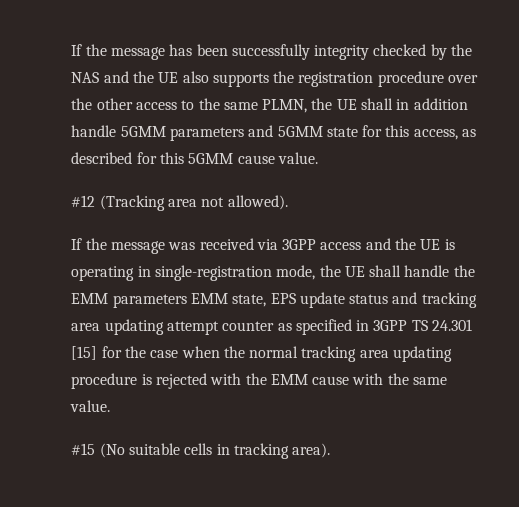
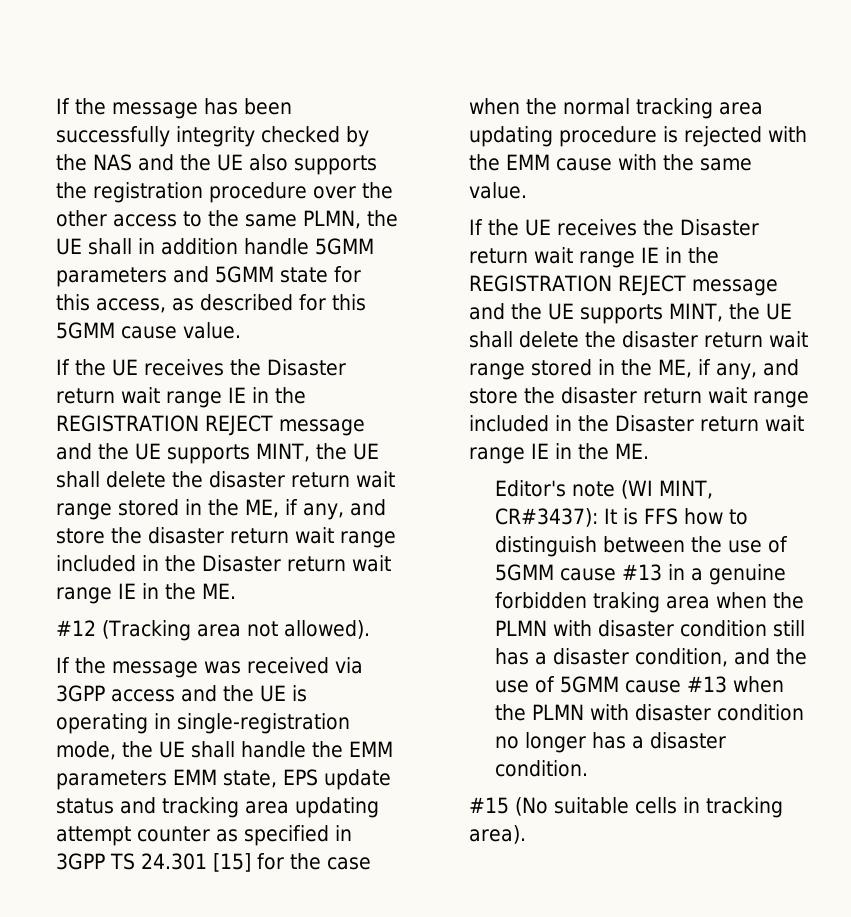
(318, 158) none -> [55,359,346,376] [55,387,306,408] [55,415,365,436] [55,443,379,464] [55,471,395,488] [55,499,386,520] [55,527,396,548] [55,555,391,572] [55,583,236,604] // If the UE receives the Disaster return wait range IE in the REGISTRATION REJECT message and the UE supports MINT, the UE shall delete the disaster return wait range stored in the ME, if any, and store the disaster return wait range included in the Disaster return wait range IE in the ME.
(111, 406) none -> [468,219,759,236] [468,247,719,268] [468,275,778,296] [468,303,792,324] [468,331,808,348] [468,359,799,380] [468,387,809,408] [468,415,804,432] [468,443,649,464] [494,480,713,499] [494,508,748,527] [494,536,788,557] [494,564,786,585] [494,592,804,613] [494,620,805,637] [494,648,807,667] [494,676,784,693] [494,704,804,721] [494,732,726,753] [494,760,588,777] // If the UE receives the Disaster return wait range IE in the REGISTRATION REJECT message and the UE supports MINT, the UE shall delete the disaster return wait range stored in the ME, if any, and store the disaster return wait range included in the Disaster return wait range IE in the ME. // Editor's note (WI MINT, CR#3437): It is FFS how to distinguish between the use of 5GMM cause #13 in a genuine forbidden traking area when the PLMN with disaster condition still has a disaster condition, and the use of 5GMM cause #13 when the PLMN with disaster condition no longer has a disaster condition.

